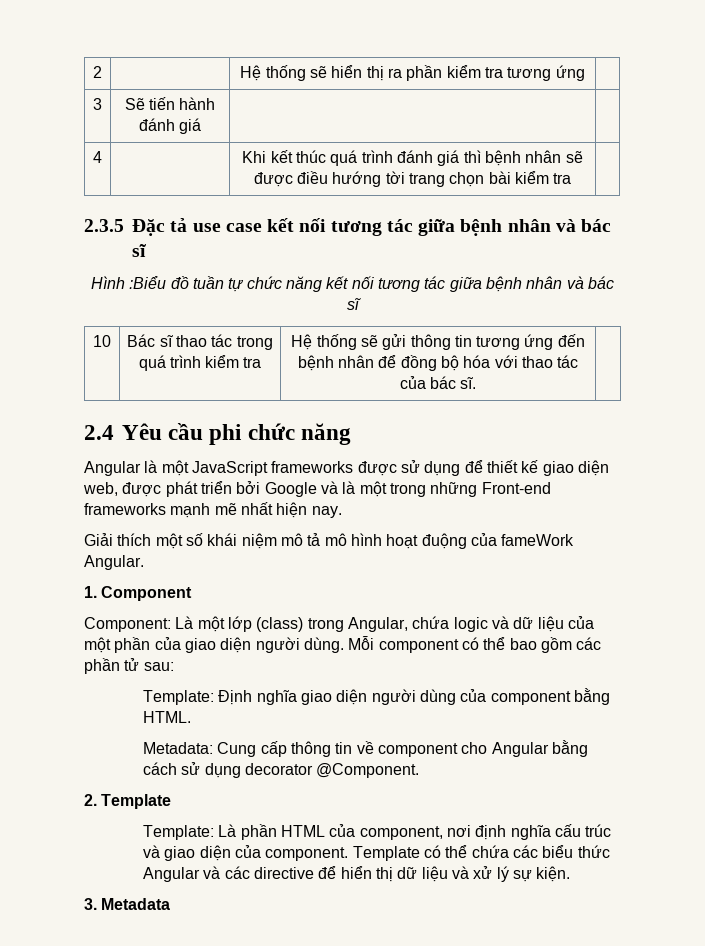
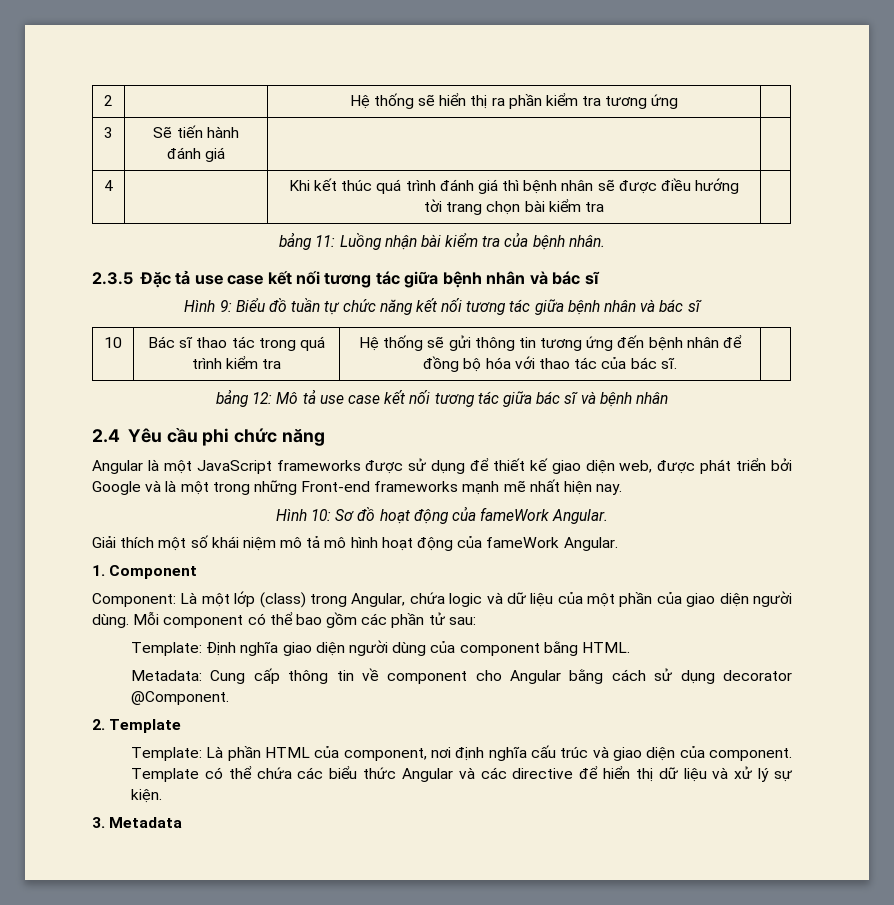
(572, 178) none -> [279,232,605,250] // bảng 11: Luồng nhận bài kiểm tra của bệnh nhân.
[129,276,167,289] :Biểu -> [219,298,265,312] 9: Biểu
(477, 383) none -> [216,389,668,407] // bảng 12: Mô tả use case kết nối tương tác giữa bác sĩ và bệnh nhân
(342, 512) none -> [275,506,609,524] // Hình 10: Sơ đồ hoạt động của fameWork Angular.
[421,533,467,549] đuộng -> [417,537,454,551] động

